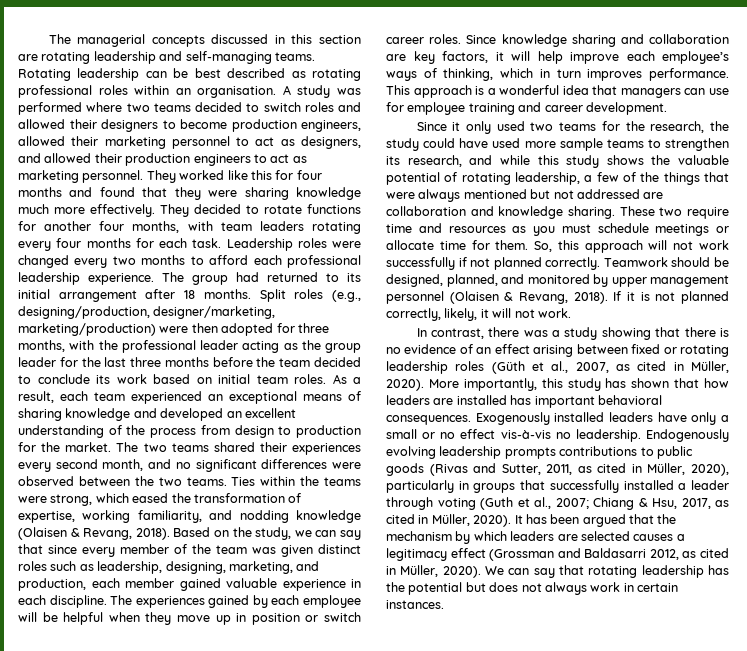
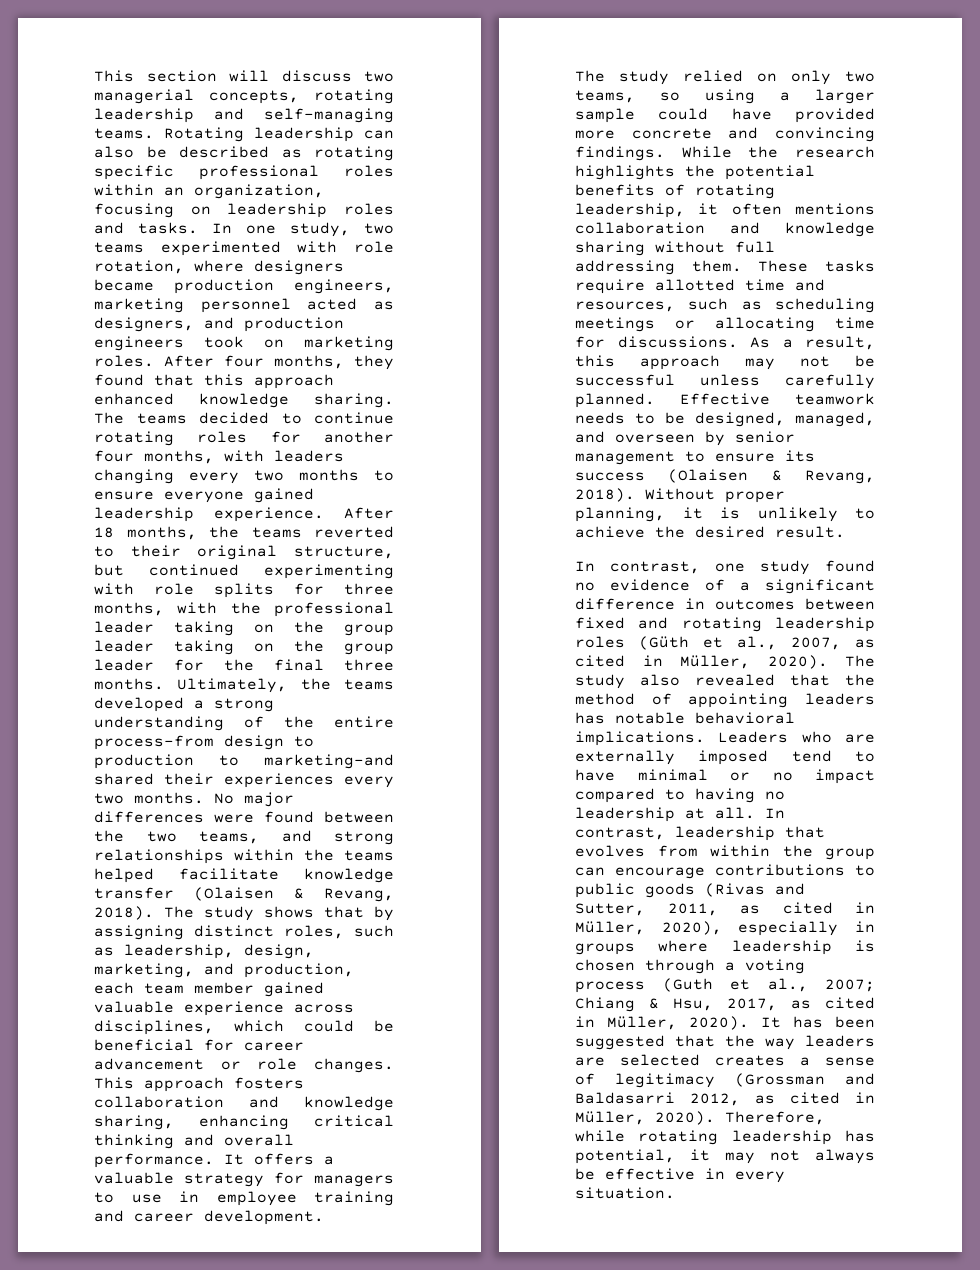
[48,34,361,47] [18,54,38,61] The managerial concepts discussed in this section are -> [94,70,394,82] [94,89,299,104] This section will discuss two managerial concepts,
[173,68,221,78] be best -> [94,146,167,158] also be
(361, 75) none -> [94,165,174,180] specific
[197,85,361,98] [18,102,361,115] [18,119,361,132] [18,136,361,149] [18,153,307,166] [18,170,322,183] [18,187,361,200] [18,204,361,217] organisation. A study was performed where two teams decided to switch roles and allowed their designers to become production engineers, allowed their marketing personnel to act as designers, and allowed their production engineers to act as marketing personnel. They worked like this for four months and found that they were sharing knowledge much more effectively. They decided to rotate functions -> [194,184,324,199] [94,203,394,218] [94,222,394,237] [94,241,394,256] [94,260,344,275] [94,279,394,294] [94,298,395,313] [94,317,344,332] [94,336,394,351] [94,355,394,370] [94,374,334,389] [94,393,394,408] [94,412,394,424] [94,431,248,446] organization, focusing on leadership roles and tasks. In one study, two teams experimented with role rotation, where designers became production engineers, marketing personnel acted as designers, and production engineers took on marketing roles. After four months, they found that this approach enhanced knowledge sharing. The teams decided to continue rotating roles
[220,221,361,234] [18,238,361,251] [18,255,361,268] [18,272,361,285] [18,289,362,302] [18,306,276,319] [18,323,274,336] team leaders rotating every four months for each task. Leadership roles were changed every two months to afford each professional leadership experience. The group had returned to its initial arrangement after 18 months. Split roles (e.g., designing/production, designer/marketing, marketing/production) were then adopted -> [274,450,344,462] [94,469,394,484] [94,488,314,503] [94,507,394,522] [94,526,394,540] [94,545,394,560] [94,564,394,579] [94,583,274,598] leaders changing every two months to ensure everyone gained leadership experience. After 18 months, the teams reverted to their original structure, but continued experimenting with role splits
[242,341,298,353] acting as -> [174,621,394,636] [94,640,274,655] taking on the group leader taking on
[104,357,361,367] [18,374,361,384] [18,391,361,404] [18,408,296,421] last three months before the team decided to conclude its work based on initial team roles. As a result, each team experienced an exceptional means of sharing knowledge and developed an excellent -> [274,659,394,671] [94,678,394,693] [94,697,274,712] final three months. Ultimately, the teams developed a strong
[150,425,230,438] process from -> [334,716,394,728] [94,735,214,750] entire process-from
[18,442,361,455] [18,459,257,472] for the market. The two teams shared their experiences every second month, and no significant -> [219,754,394,769] [94,773,394,788] [94,792,294,807] to marketing-and shared their experiences every two months. No major
[18,476,74,486] observed -> [264,811,314,823] found
[186,476,361,486] [18,493,302,506] [18,510,361,523] [18,527,362,540] [18,544,361,557] [18,561,47,571] teams. Ties within the teams were strong, which eased the transformation of expertise, working familiarity, and nodding knowledge (Olaisen & Revang, 2018). Based on the study, we can say that since every member of the team was given distinct roles -> [199,830,394,845] [94,849,394,864] [94,868,394,883] [94,887,394,902] [94,906,394,921] [94,925,344,940] teams, and strong relationships within the teams helped facilitate knowledge transfer (Olaisen & Revang, 2018). The study shows that by assigning distinct roles,
[165,561,226,574] designing, -> [244,944,314,959] design,
(120, 583) none -> [144,983,184,994] team
[351,579,361,588] [18,595,361,608] [18,612,361,625] [386,34,729,47] [386,51,729,64] [386,68,729,81] [386,85,729,98] [386,102,404,112] in each discipline. The experiences gained by each employee will be helpful when they move up in position or switch career roles. Since knowledge sharing and collaboration are key factors, it will help improve each employee’s ways of thinking, which in turn improves performance. This approach is a wonderful idea that managers can use for -> [294,1004,354,1013] [94,1020,394,1035] [94,1039,304,1051] [94,1058,394,1073] [94,1077,304,1092] [94,1096,394,1111] [94,1115,394,1130] [94,1134,294,1149] [94,1153,334,1168] [94,1172,394,1187] [94,1191,199,1203] across disciplines, which could be beneficial for career advancement or role changes. This approach fosters collaboration and knowledge sharing, enhancing critical thinking and overall performance. It offers a valuable strategy for managers to use in
[416,121,729,134] [386,138,729,151] [386,155,729,168] [386,172,729,185] [386,189,664,202] [386,206,729,219] [386,223,649,236] Since it only used two teams for the research, the study could have used more sample teams to strengthen its research, and while this study shows the valuable potential of rotating leadership, a few of the things that were always mentioned but not addressed are collaboration and knowledge sharing. These two require time and resources as you must schedule -> [575,70,875,85] [575,89,875,104] [575,108,875,123] [575,127,875,142] [575,146,875,161] [575,165,815,180] [575,184,775,199] [575,203,875,218] [575,222,875,237] [575,241,775,256] [575,260,875,275] [575,279,825,294] [575,298,875,313] The study relied on only two teams, so using a larger sample could have provided more concrete and convincing findings. While the research highlights the potential benefits of rotating leadership, it often mentions collaboration and knowledge sharing without full addressing them. These tasks require allotted time and resources, such as scheduling
[386,240,434,250] allocate -> [715,317,815,332] allocating
[495,240,729,253] [386,257,729,270] [386,274,729,287] [386,291,729,304] [386,308,571,321] [416,327,729,340] [386,344,574,357] them. So, this approach will not work successfully if not planned correctly. Teamwork should be designed, planned, and monitored by upper management personnel (Olaisen & Revang, 2018). If it is not planned correctly, likely, it will not work. // In contrast, there was a study showing that there is no evidence of an effect arising -> [617,336,875,350] [575,355,875,370] [575,374,875,389] [575,393,875,408] [575,412,875,427] [575,431,795,446] [575,450,815,465] [575,469,875,484] [575,488,785,503] [575,507,875,522] [575,526,845,538] [575,560,875,575] [575,579,875,594] [575,598,795,610] discussions. As a result, this approach may not be successful unless carefully planned. Effective teamwork needs to be designed, managed, and overseen by senior management to ensure its success (Olaisen & Revang, 2018). Without proper planning, it is unlikely to achieve the desired result. // In contrast, one study found no evidence of a significant difference in outcomes
[663,347,677,354] or -> [638,617,669,629] and
[428,378,729,391] [386,395,662,408] [386,412,729,425] [386,429,729,442] [386,446,556,459] More importantly, this study has shown that how leaders are installed has important behavioral consequences. Exogenously installed leaders have only a small or no effect vis-à-vis no leadership. Endogenously evolving leadership prompts -> [845,655,875,667] [575,674,875,689] [575,693,875,708] [575,712,795,724] [575,731,875,746] [575,750,875,765] [575,769,875,784] [575,788,785,803] [575,807,785,822] [575,826,825,841] [575,845,875,860] [575,867,705,879] The study also revealed that the method of appointing leaders has notable behavioral implications. Leaders who are externally imposed tend to have minimal or no impact compared to having no leadership at all. In contrast, leadership that evolves from within the group can encourage
[386,480,454,493] particularly -> [738,921,839,936] especially
[520,480,729,493] [386,497,476,510] that successfully installed a leader through voting -> [658,940,875,955] [575,959,805,974] [575,981,645,993] where leadership is chosen through a voting process
[582,514,677,527] [386,531,685,544] [386,548,486,561] argued that the mechanism by which leaders are selected causes a legitimacy effect -> [575,1035,875,1050] [575,1054,875,1066] [575,1073,715,1088] suggested that the way leaders are selected creates a sense of legitimacy
[485,565,729,578] [386,582,678,595] [386,600,444,609] We can say that rotating leadership has the potential but does not always work in certain instances. -> [725,1111,825,1125] [575,1130,875,1145] [575,1149,875,1164] [575,1168,785,1183] [575,1187,675,1199] Therefore, while rotating leadership has potential, it may not always be effective in every situation.

